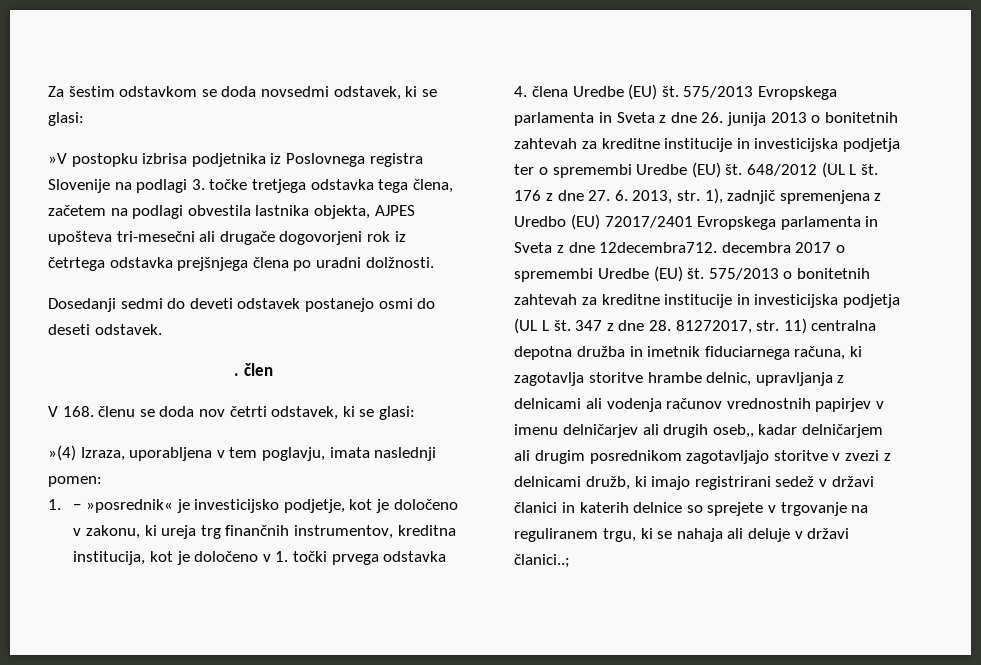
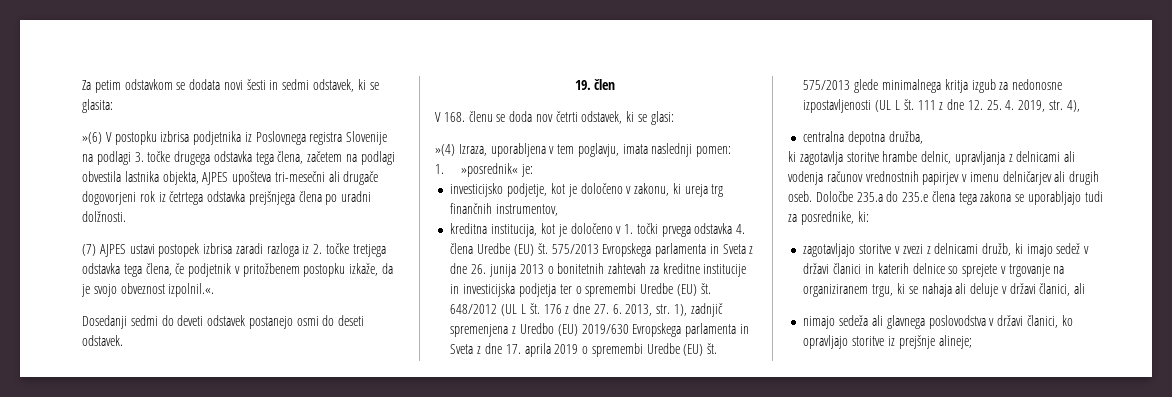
[68,86,115,97] šestim -> [94,80,121,93] petim
[221,86,437,100] [48,112,84,126] [48,153,67,164] doda novsedmi odstavek, ki se glasi: // »V -> [189,79,379,92] [82,99,113,113] [82,132,112,144] dodata novi šesti in sedmi odstavek, ki se glasita: // »(6) V
[251,179,306,193] tretjega -> [174,151,211,165] drugega
(434, 262) none -> [82,243,386,257] [82,263,394,277] [81,283,215,297] // (7) AJPES ustavi postopek izbrisa zaradi razloga iz 2. točke tretjega odstavka tega člena, če podjetnik v pritožbenem postopku izkaže, da je svojo obveznost izpolnil.«.
[234,373,240,376] . -> [574,80,591,90] 19.
[73,499,190,513] − »posrednik« je -> [461,163,533,177] »posrednik« je: //
(393, 532) none -> (559, 210) //
[604,216,879,230] [514,242,832,253] 72017/2401 Evropskega parlamenta in Sveta z dne 12decembra712. decembra 2017 -> [581,323,749,337] [450,343,579,357] 2019/630 Evropskega parlamenta in Sveta z dne 17. aprila 2019
[783,268,870,279] [514,294,900,308] [514,318,877,334] [514,346,846,360] o bonitetnih zahtevah za kreditne institucije in investicijska podjetja (UL L št. 347 z dne 28. 81272017, str. 11) centralna depotna družba in imetnik fiduciarnega računa, -> [854,79,1063,93] [803,99,1080,113] [803,131,923,145] glede minimalnega kritja izgub za nedonosne izpostavljenosti (UL L št. 111 z dne 12. 25. 4. 2019, str. 4), // centralna depotna družba, //
[712,424,883,438] [514,450,682,464] oseb,, kadar delničarjem ali drugim posrednikom -> [788,191,1103,205] [788,211,869,225] oseb. Določbe 235.a do 235.e člena tega zakona se uporabljajo tudi za posrednike, ki: //
[694,476,771,490] registrirani -> (1053, 250) none
[514,528,599,542] reguliranem -> [803,284,869,297] organiziranem
[514,554,571,568] članici..; -> [1039,283,1086,296] [803,315,1073,329] [803,335,972,349] članici, ali // nimajo sedeža ali glavnega poslovodstva v državi članici, ko opravljajo storitve iz prejšnje alineje;

